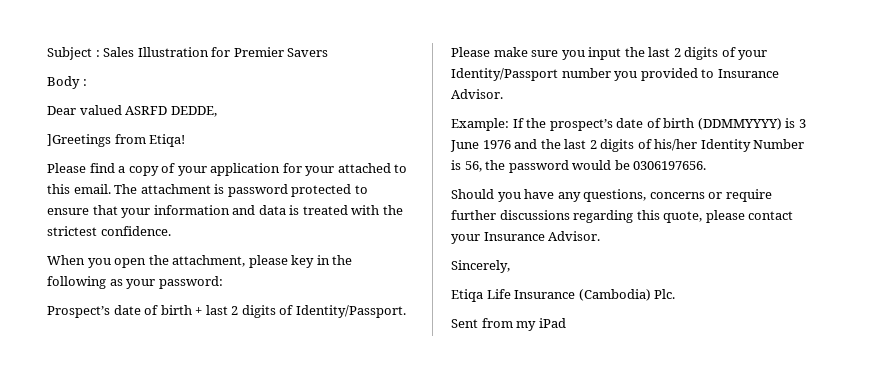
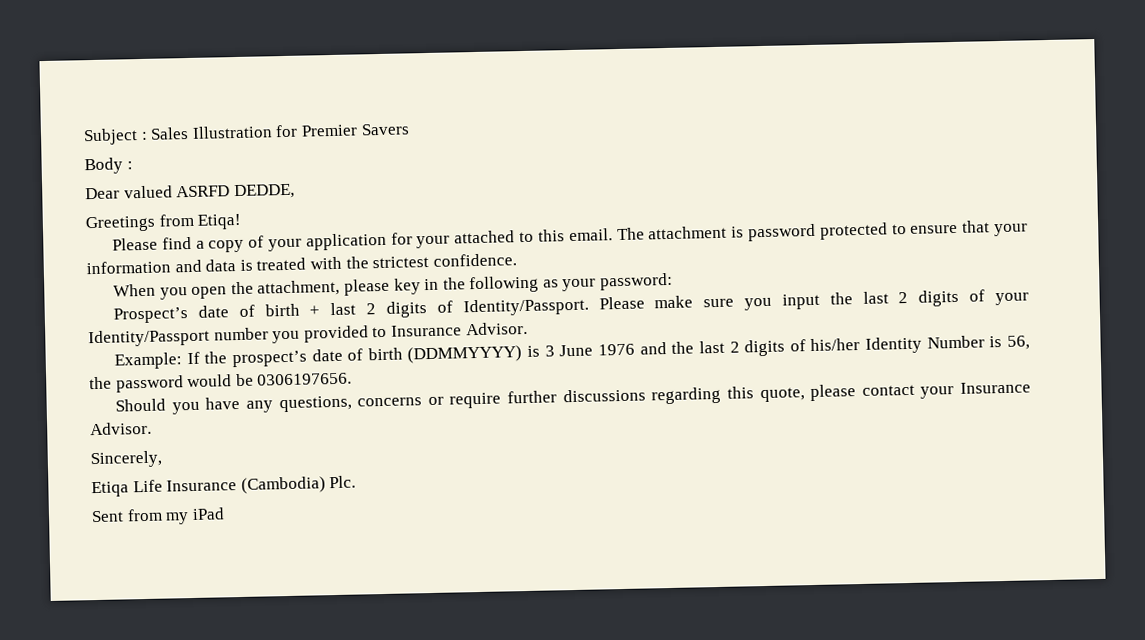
[47,134,111,147] ]Greetings -> [85,215,156,233] Greetings

